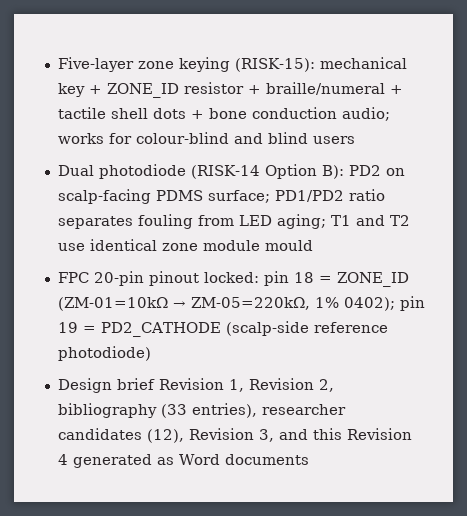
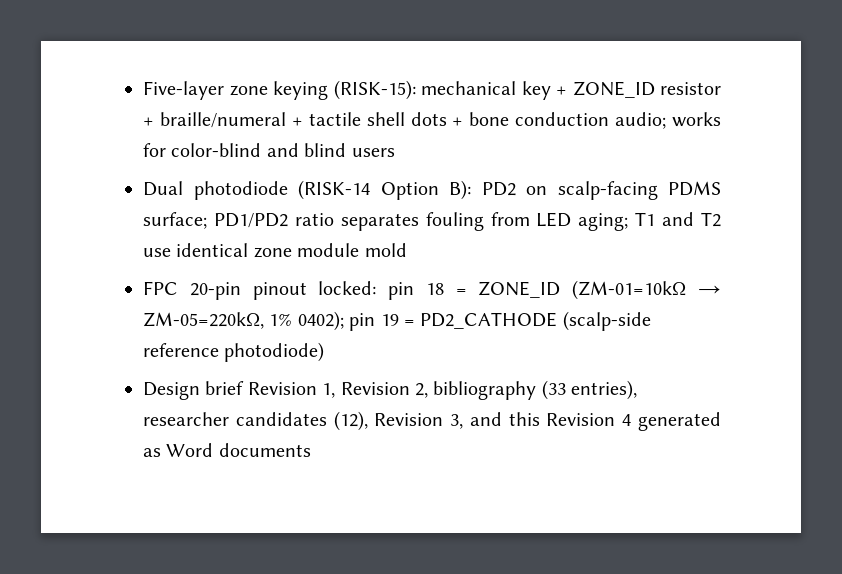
[135,132,229,144] colour-blind -> [171,143,262,157] color-blind
[264,240,313,251] mould -> [364,243,407,257] mold

